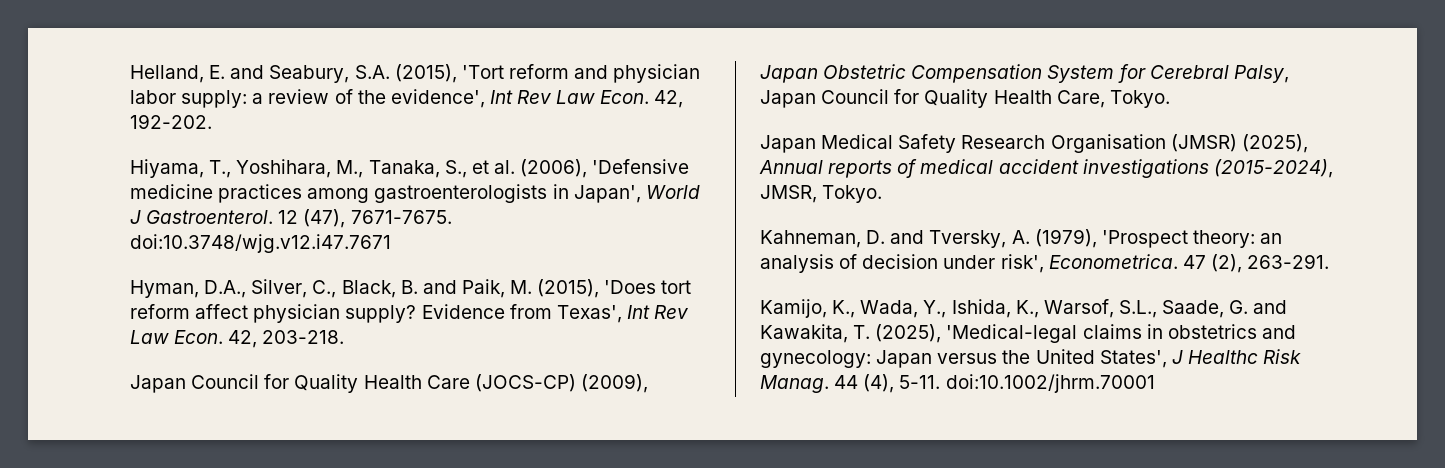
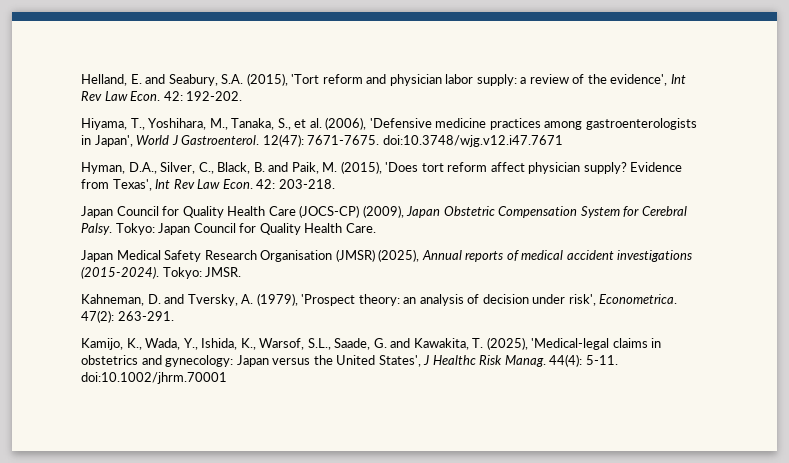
[654,90,684,108] 42, -> [163,91,183,101] 42:
[278,209,346,228] 12 (47), -> [262,134,304,147] 12(47):
[228,330,258,348] 42, -> [256,179,276,189] 42:
[1233,65,1289,83] [760,89,1170,108] Palsy, Japan Council for Quality Health Care, Tokyo. -> [81,223,376,235] Palsy. Tokyo: Japan Council for Quality Health Care.
[1213,159,1333,178] [760,185,883,203] (2015-2024), JMSR, Tokyo. -> [81,266,242,279] (2015-2024). Tokyo: JMSR.
[1182,254,1242,273] 47 (2), -> [81,310,114,323] 47(2):
[834,374,895,393] 44 (4), -> [549,354,583,367] 44(4):

